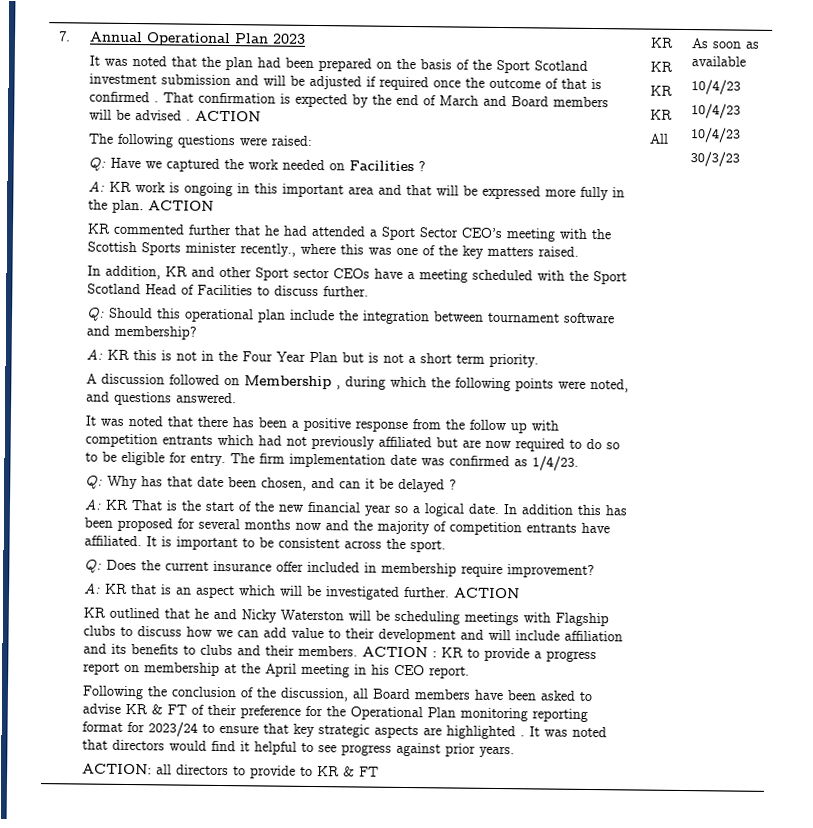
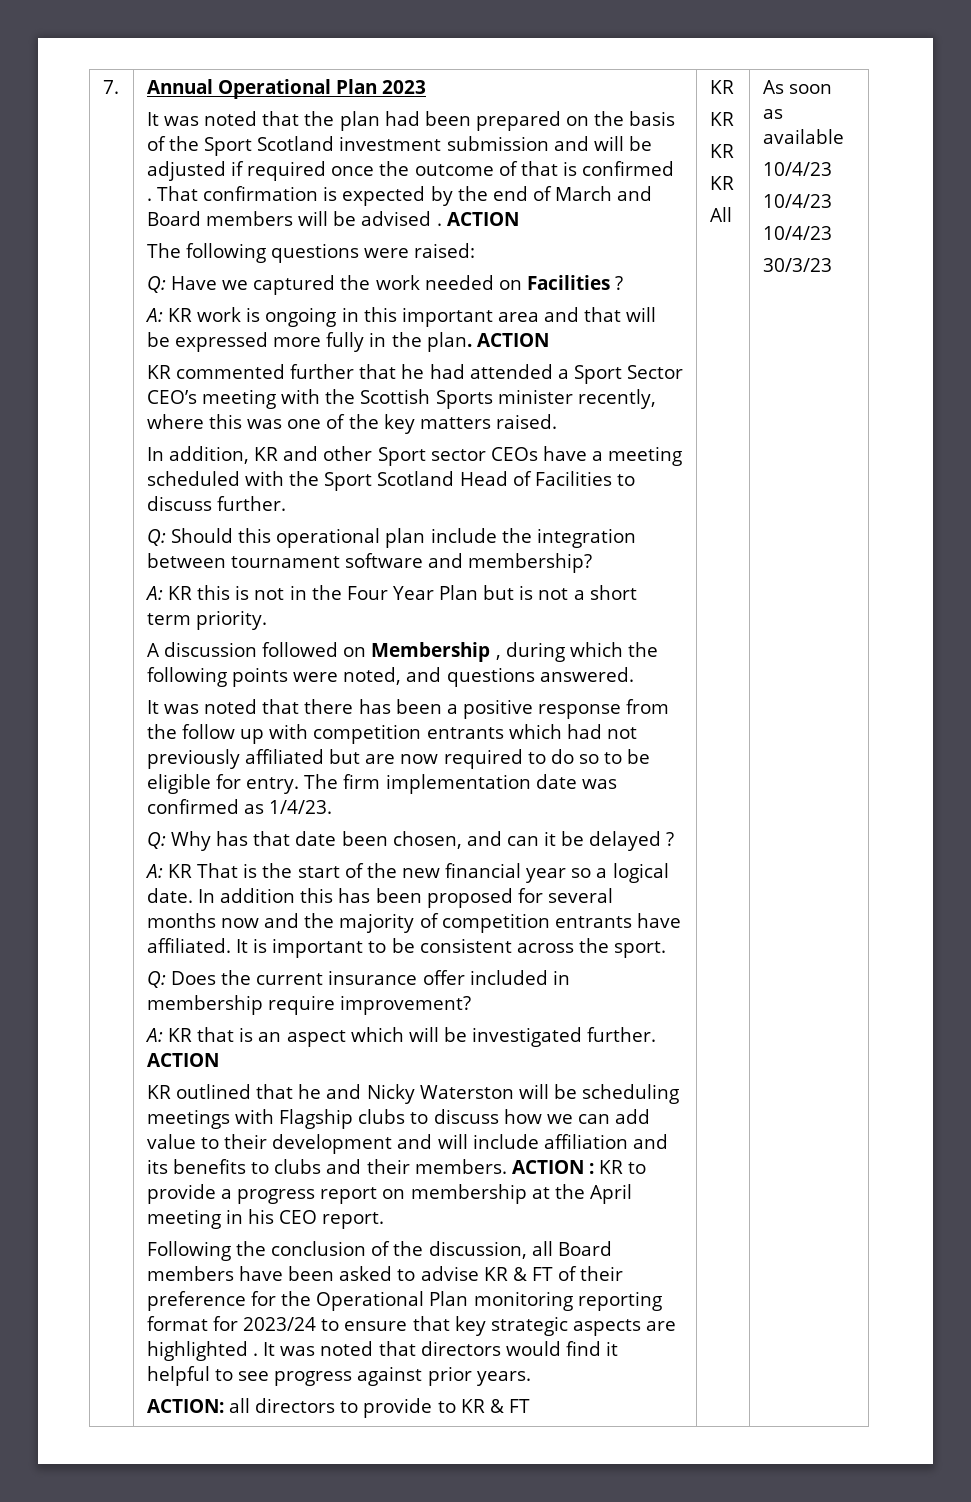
[239,243,296,257] recently., -> [577,389,656,409] recently,

